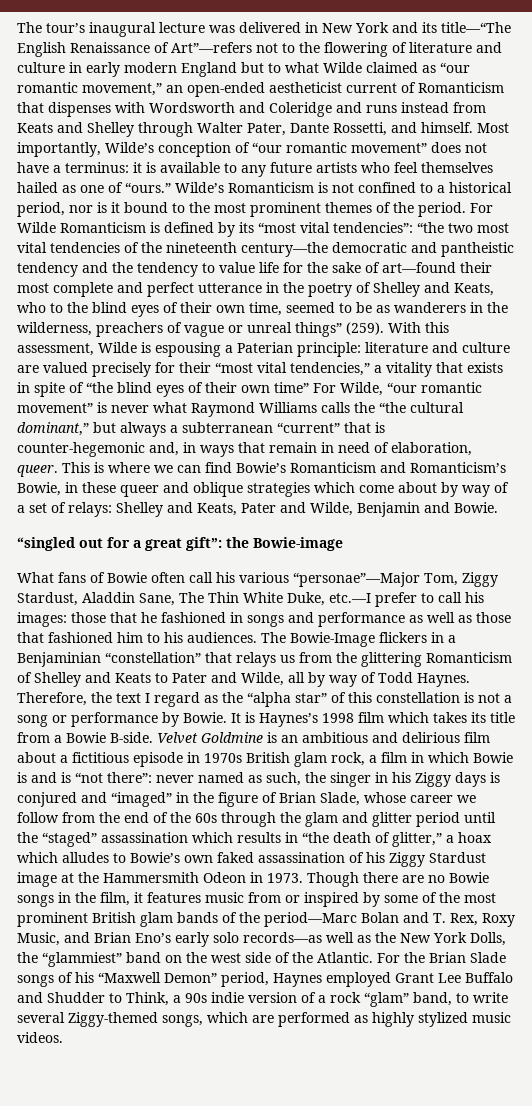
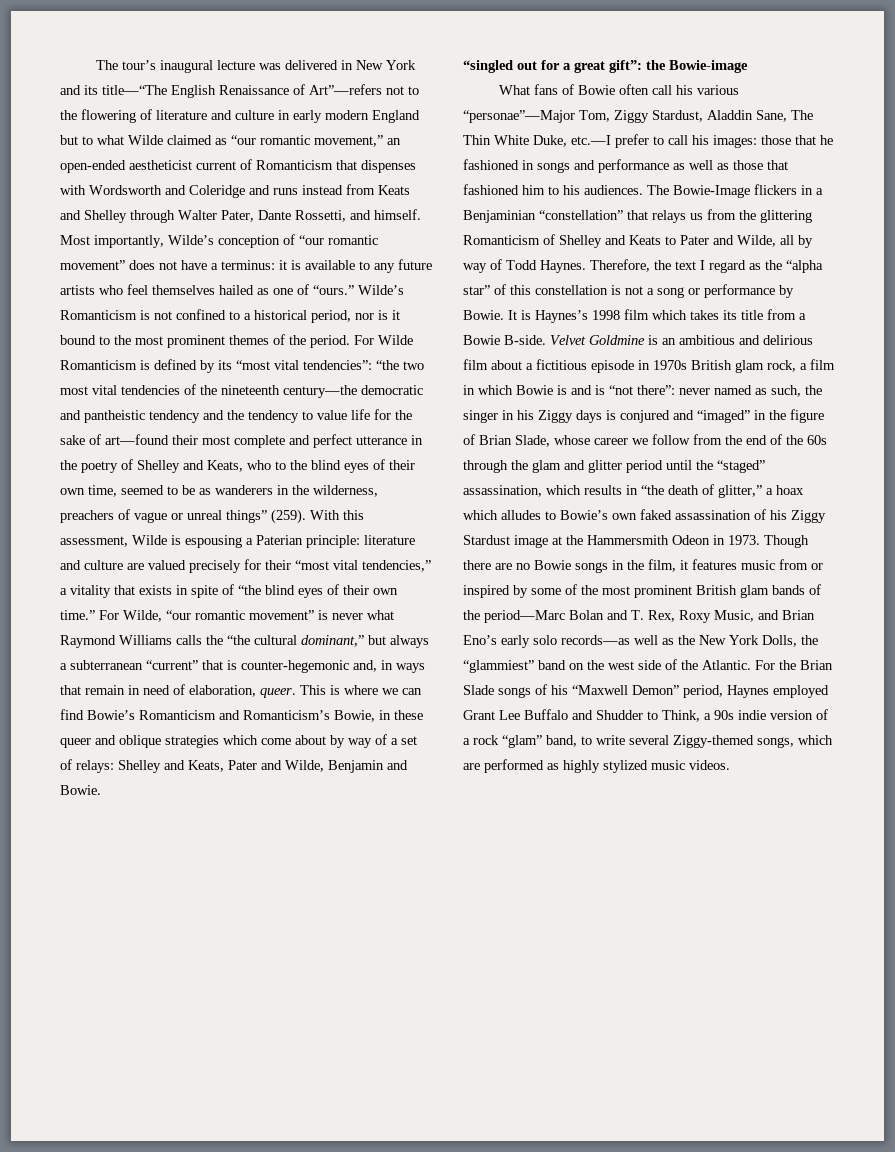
[274,382,309,393] time” -> [60,610,95,620] time.”
[101,832,188,843] assassination -> [463,485,542,497] assassination,

